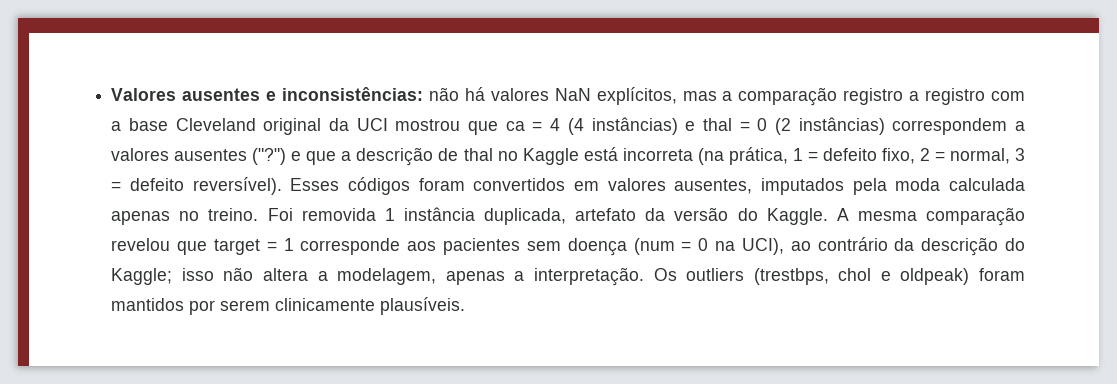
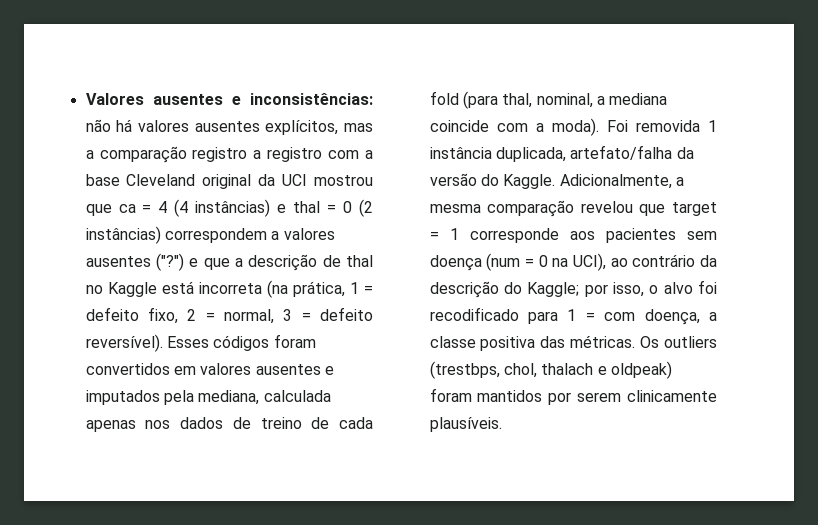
[554,88,591,101] NaN -> [194,121,260,132] ausentes
[674,179,753,194] ausentes, -> [255,364,334,375] ausentes e
[895,178,941,191] moda -> [198,390,260,405] mediana,
[179,208,259,221] no treino. -> [145,417,373,429] [429,91,668,109] [429,118,599,136] nos dados de treino de cada fold (para thal, nominal, a mediana coincide com a moda).
[575,208,637,221] artefato -> [570,145,673,160] artefato/falha
[836,208,849,221] A -> [559,174,684,189] Adicionalmente, a
[181,267,644,286] isso não altera a modelagem, apenas a interpretação. -> [584,280,717,297] [429,307,717,325] [429,335,636,351] por isso, o alvo foi recodificado para 1 = com doença, a classe positiva das métricas.
[838,268,872,281] chol -> [503,363,594,378] chol, thalach

